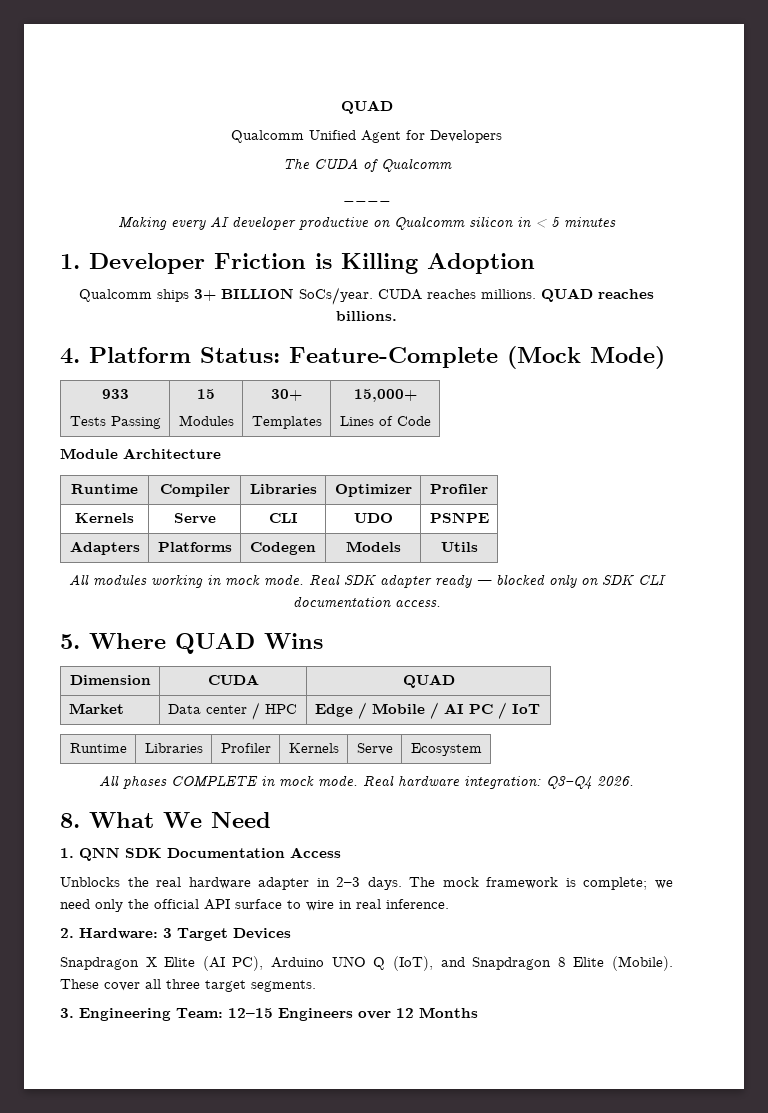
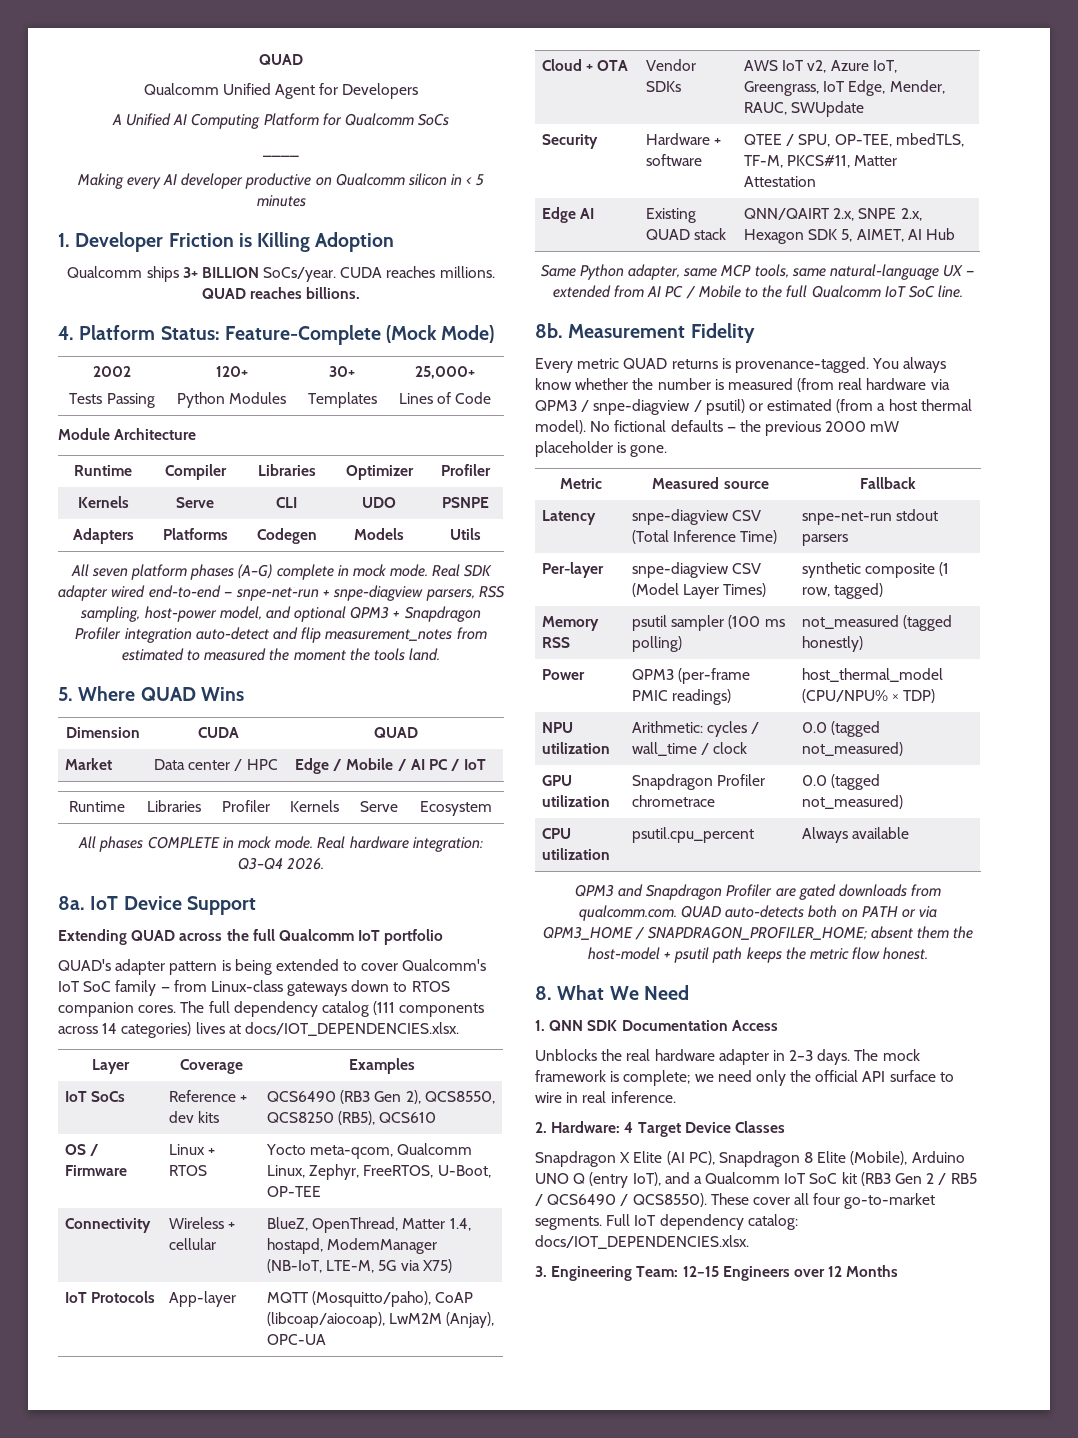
[282,158,452,172] The CUDA of Qualcomm -> [111,113,450,129] A Unified AI Computing Platform for Qualcomm SoCs
[101,389,129,399] 933 -> [93,366,131,377] 2002
[197,389,215,399] 15 // -> [215,366,248,377] [176,392,225,408] 120+ // Python
[353,389,417,402] 15,000+ -> [415,366,475,379] 25,000+
[93,574,203,588] modules working -> [91,564,334,580] seven platform phases (A–G) complete
[435,574,666,588] [292,596,441,608] ready — blocked only on SDK CLI documentation access. -> [111,585,505,601] [80,606,481,622] [75,627,487,643] [121,648,441,661] wired end-to-end — snpe-net-run + snpe-diagview parsers, RSS sampling, host-power model, and optional QPM3 + Snapdragon Profiler integration auto-detect and flip measurement_notes from estimated to measured the moment the tools land.
(634, 781) none -> [58,896,256,915] [58,929,444,945] [58,959,487,975] [58,980,450,996] [58,1001,485,1017] [58,1022,459,1038] [92,1059,130,1074] [180,1059,243,1074] [348,1058,415,1074] [65,1091,126,1102] [169,1090,248,1102] [169,1111,220,1123] [267,1090,495,1104] [267,1111,437,1125] [65,1144,100,1156] [65,1165,128,1176] [169,1144,216,1155] [169,1165,208,1176] [266,1143,473,1159] [267,1164,491,1180] [267,1186,322,1197] [65,1218,152,1233] [169,1217,236,1229] [169,1238,217,1250] [267,1217,471,1233] [267,1238,438,1254] [267,1259,452,1273] [65,1291,156,1303] [169,1291,237,1307] [267,1291,474,1307] [267,1312,495,1328] [267,1334,327,1345] [542,59,629,71] [646,59,697,71] [646,81,682,92] [744,60,897,73] [744,80,945,96] [744,101,865,117] [542,134,599,149] [646,133,722,145] [646,154,703,166] [744,133,964,147] [744,155,898,168] [744,176,817,187] [542,207,595,223] [646,208,697,223] [646,228,727,240] [744,208,922,221] [744,228,955,244] [540,264,976,280] [552,285,964,299] [535,323,755,343] [535,357,947,373] [535,378,950,392] [535,399,972,415] [535,420,900,436] [535,441,668,457] [559,478,602,489] [652,477,769,489] [860,477,916,489] [542,510,597,525] [632,509,762,525] [632,530,778,544] [802,509,939,525] [802,534,849,546] [542,562,605,578] [632,562,762,578] [632,583,767,599] [802,562,950,578] [802,583,884,599] [542,616,600,631] [542,637,571,648] [632,615,785,631] [632,636,683,652] [802,615,953,631] [802,636,864,652] [542,669,586,680] [632,668,751,684] [632,689,732,705] [802,668,944,682] [802,689,936,703] [542,722,574,733] [542,742,611,754] [632,721,760,737] [632,742,748,756] [802,721,881,737] [802,742,904,756] [542,775,573,786] [542,795,611,807] [632,774,766,790] [632,795,716,807] [802,774,881,790] [802,795,904,809] [542,828,572,839] [542,848,611,860] [632,827,755,843] [802,827,910,843] [574,884,942,900] [578,905,938,921] [542,926,974,940] [587,947,929,963] // 8a. IoT Device Support // Extending QUAD across the full Qualcomm IoT portfolio // QUAD's adapter pattern is being extended to cover Qualcomm's IoT SoC family — from Linux-class gateways down to RTOS companion cores. The full dependency catalog (111 components across 14 categories) lives at docs/IOT_DEPENDENCIES.xlsx. // Layer | Coverage | Examples // IoT SoCs | Reference + dev kits | QCS6490 (RB3 Gen 2), QCS8550, QCS8250 (RB5), QCS610 // OS / Firmware | Linux + RTOS | Yocto meta-qcom, Qualcomm Linux, Zephyr, FreeRTOS, U-Boot, OP-TEE // Connectivity | Wireless + cellular | BlueZ, OpenThread, Matter 1.4, hostapd, ModemManager (NB-IoT, LTE-M, 5G via X75) // IoT Protocols | App-layer | MQTT (Mosquitto/paho), CoAP (libcoap/aiocoap), LwM2M (Anjay), OPC-UA // Cloud + OTA | Vendor SDKs | AWS IoT v2, Azure IoT, Greengrass, IoT Edge, Mender, RAUC, SWUpdate // Security | Hardware + software | QTEE / SPU, OP-TEE, mbedTLS, TF-M, PKCS#11, Matter Attestation // Edge AI | Existing QUAD stack | QNN/QAIRT 2.x, SNPE 2.x, Hexagon SDK 5, AIMET, AI Hub // Same Python adapter, same MCP tools, same natural-language UX — extended from AI PC / Mobile to the full Qualcomm IoT SoC line. // 8b. Measurement Fidelity // Every metric QUAD returns is provenance-tagged. You always know whether the number is measured (from real hardware via QPM3 / snpe-diagview / psutil) or estimated (from a host thermal model). No fictional defaults — the previous 2000 mW placeholder is gone. // Metric | Measured source | Fallback // Latency | snpe-diagview CSV (Total Inference Time) | snpe-net-run stdout parsers // Per-layer | snpe-diagview CSV (Model Layer Times) | synthetic composite (1 row, tagged) // Memory RSS | psutil sampler (100 ms polling) | not_measured (tagged honestly) // Power | QPM3 (per-frame PMIC readings) | host_thermal_model (CPU/NPU% × TDP) // NPU utilization | Arithmetic: cycles / wall_time / clock | 0.0 (tagged not_measured) // GPU utilization | Snapdragon Profiler chrometrace | 0.0 (tagged not_measured) // CPU utilization | psutil.cpu_percent | Always available // QPM3 and Snapdragon Profiler are gated downloads from qualcomm.com. QUAD auto-detects both on PATH or via QPM3_HOME / SNAPDRAGON_PROFILER_HOME; absent them the host-model + psutil path keeps the metric flow honest.
[163,928,291,941] 3 Target Devices -> [624,1121,785,1137] 4 Target Device Classes
[271,956,674,971] Arduino UNO Q (IoT), and Snapdragon 8 Elite (Mobile). -> [718,1151,965,1167] [535,1172,977,1188] [535,1193,707,1207] Snapdragon 8 Elite (Mobile), Arduino UNO Q (entry IoT), and a Qualcomm IoT SoC kit (RB3 Gen 2 / RB5 / QCS6490 / QCS8550).
[166,979,246,992] three target -> [813,1193,936,1209] four go-to-market
(316, 986) none -> [606,1214,798,1230] [535,1235,749,1249] Full IoT dependency catalog: docs/IOT_DEPENDENCIES.xlsx.

